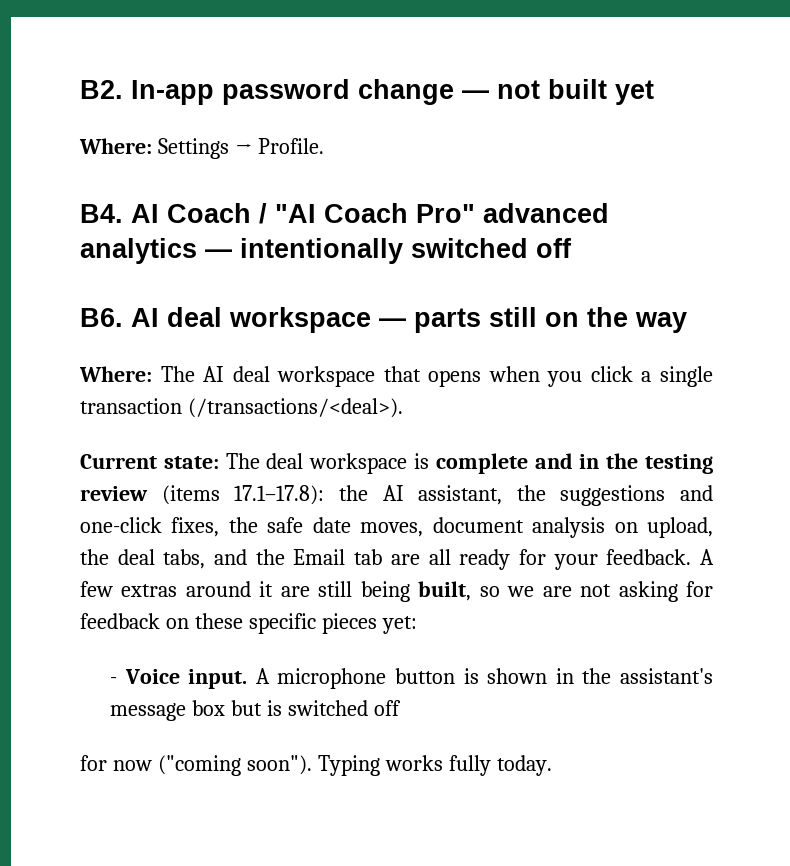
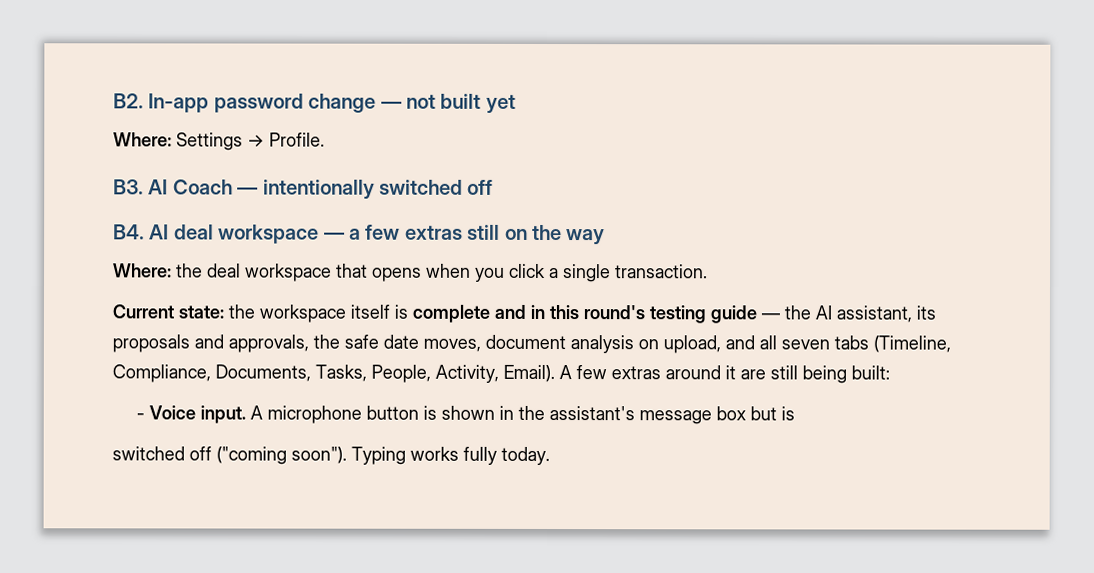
[80,204,123,223] B4. -> [113,179,144,195] B3.
[259,203,609,224] [80,238,197,264] / "AI Coach Pro" advanced analytics -> (233, 187) none
[80,308,123,327] B6. -> [113,224,145,240] B4.
[414,308,481,333] parts -> [349,224,463,240] a few extras
[160,366,225,382] The AI -> [176,263,203,278] the
[80,398,403,418] transaction (/transactions/<deal>). -> [615,264,708,279] transaction.
[225,453,408,474] The deal workspace -> [228,304,390,323] the workspace itself
[606,453,713,474] [80,485,713,506] [80,517,220,537] the testing review (items 17.1–17.8): the AI assistant, the suggestions and one-click fixes, -> [549,305,936,324] [112,334,309,353] this round's testing guide — the AI assistant, its proposals and approvals,
[80,549,692,570] the deal tabs, and the Email tab are all ready for your feedback. -> [725,335,951,353] [112,364,555,383] and all seven tabs (Timeline, Compliance, Documents, Tasks, People, Activity, Email).
[418,581,713,602] [80,613,417,634] built, so we are not asking for feedback on these specific pieces yet: -> [851,365,890,380] built:
[287,700,401,716] [80,755,152,771] switched off // for now -> [112,446,212,461] // switched off

